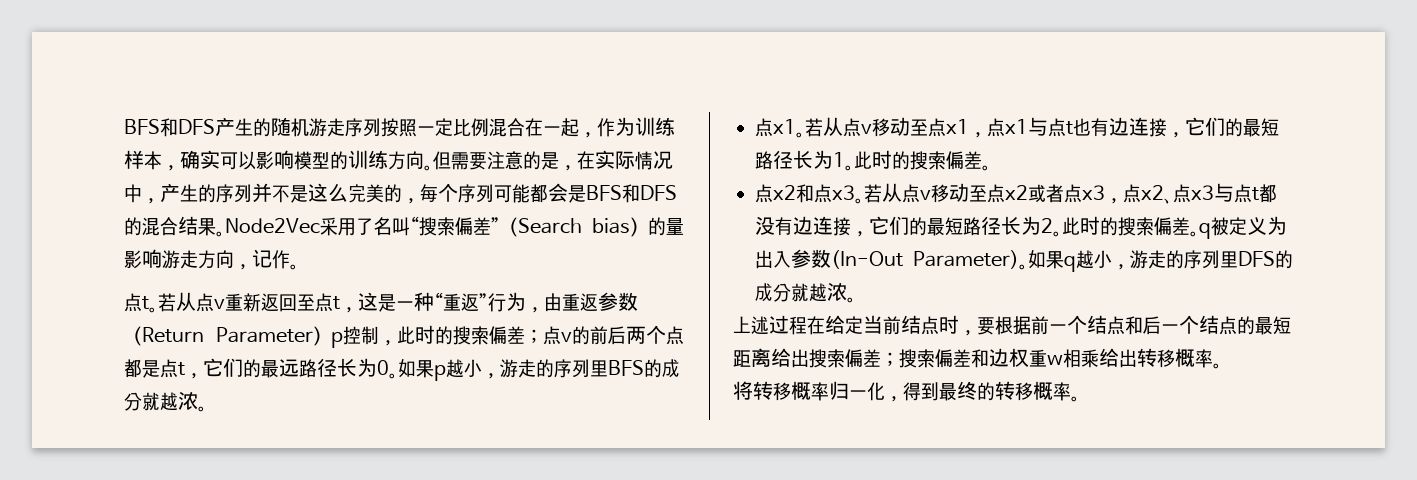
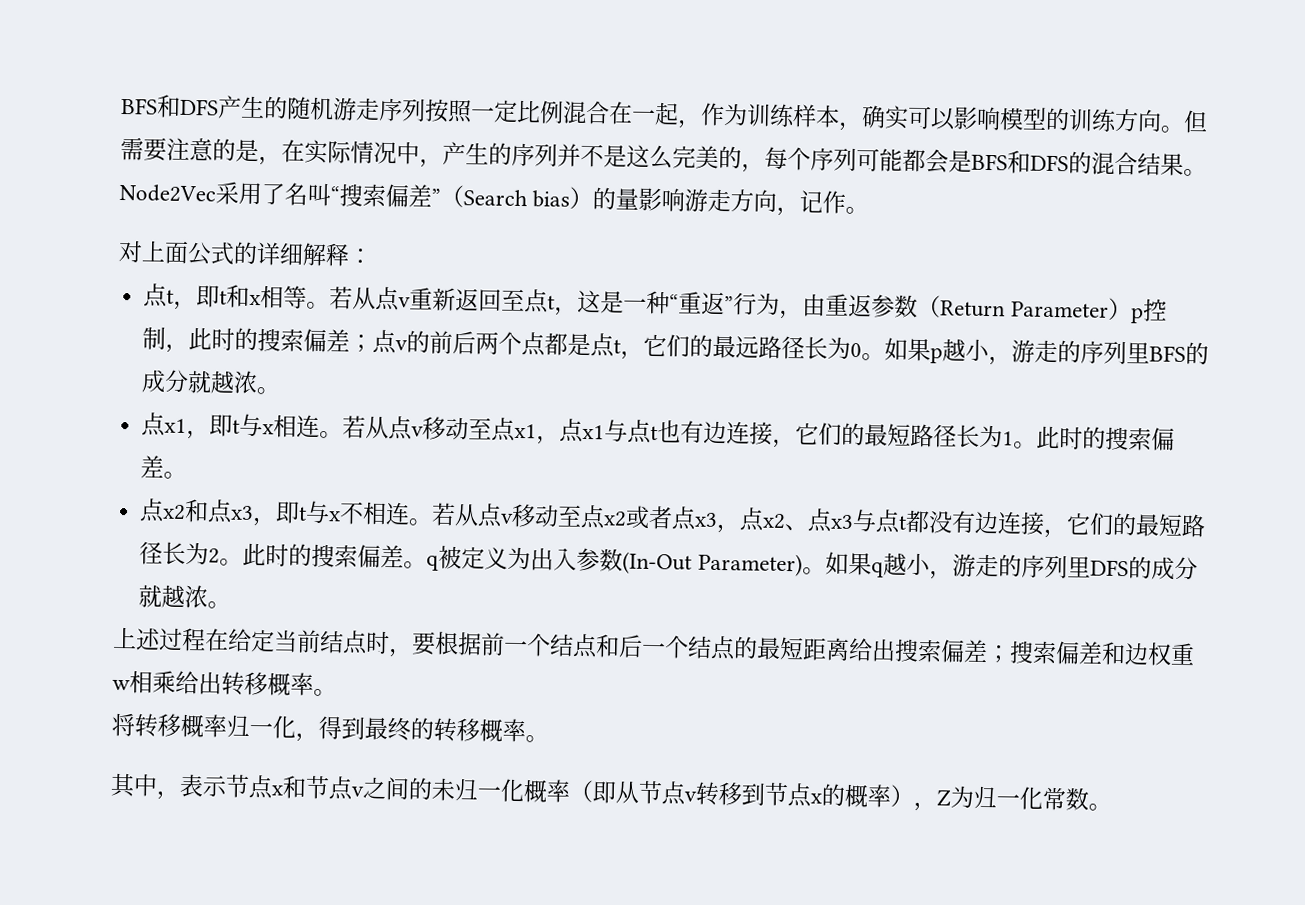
[124,293,149,312] 点t -> [118,239,373,267] [143,283,308,311] 对上面公式的详细解释： // 点t，即t和x相等
(796, 126) none -> [186,413,321,440] ，即t与x相连
(855, 192) none -> [252,500,411,527] ，即t与x不相连
(1080, 399) none -> [110,772,1112,812] // 其中，表示节点x和节点v之间的未归一化概率（即从节点v转移到节点x的概率），Z为归一化常数。

